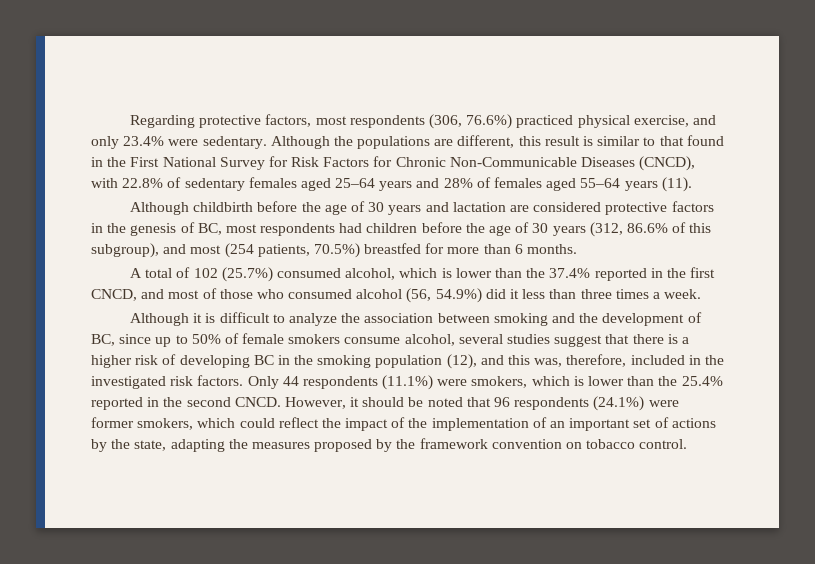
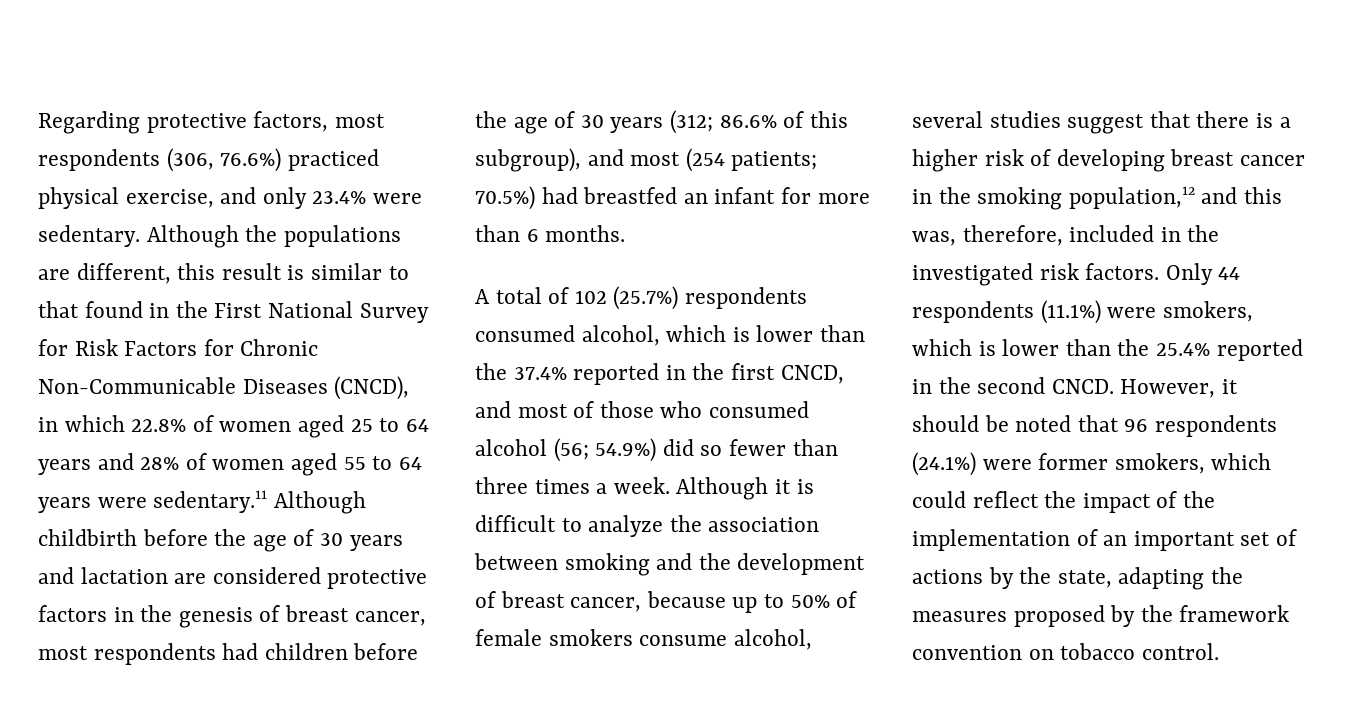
[91,177,692,192] with 22.8% of sedentary females aged 25–64 years and 28% of females aged 55–64 years (11). // -> [38,415,429,438] [38,453,422,476] [38,490,268,513] in which 22.8% of women aged 25 to 64 years and 28% of women aged 55 to 64 years were sedentary.11
[197,223,222,235] BC, -> [285,605,426,626] breast cancer,
[589,222,623,237] (312, -> [670,110,714,134] (312;
[257,243,422,258] patients, 70.5%) breastfed -> [731,151,818,171] [475,186,776,210] patients; 70.5%) had breastfed an infant
(273, 274) none -> [685,287,808,309] respondents
[406,288,432,303] (56, -> [553,438,589,462] (56;
[510,289,546,299] it less -> [700,439,787,456] so fewer
(702, 294) // -> (670, 485) none
[91,334,152,346] BC, since -> [500,591,726,612] breast cancer, because
[253,355,274,365] BC -> [1170,149,1306,166] breast cancer
[375,354,477,369] population (12), -> [1068,186,1195,209] population,12

